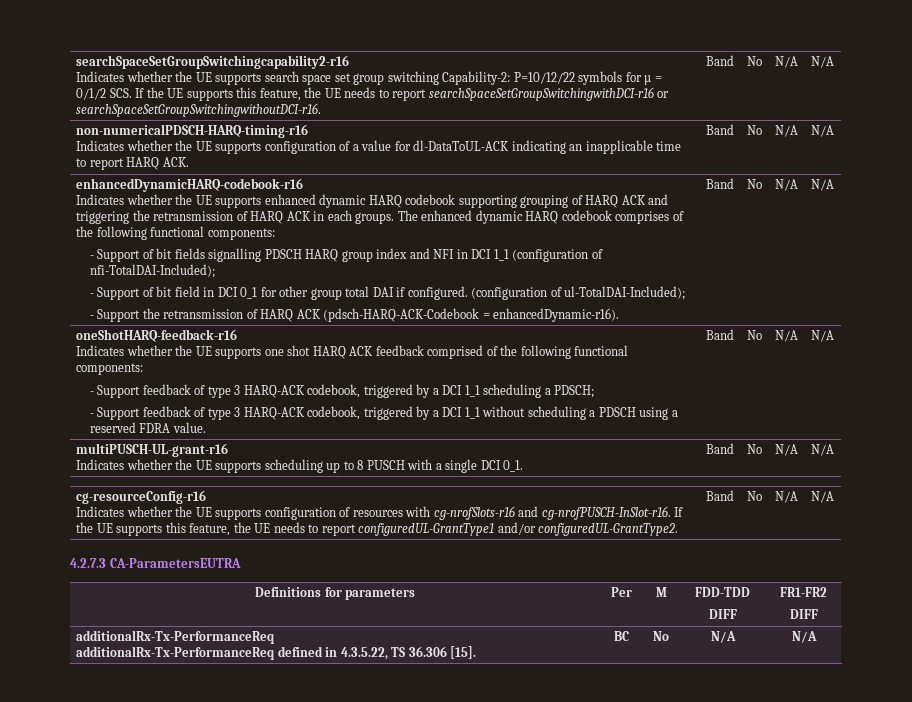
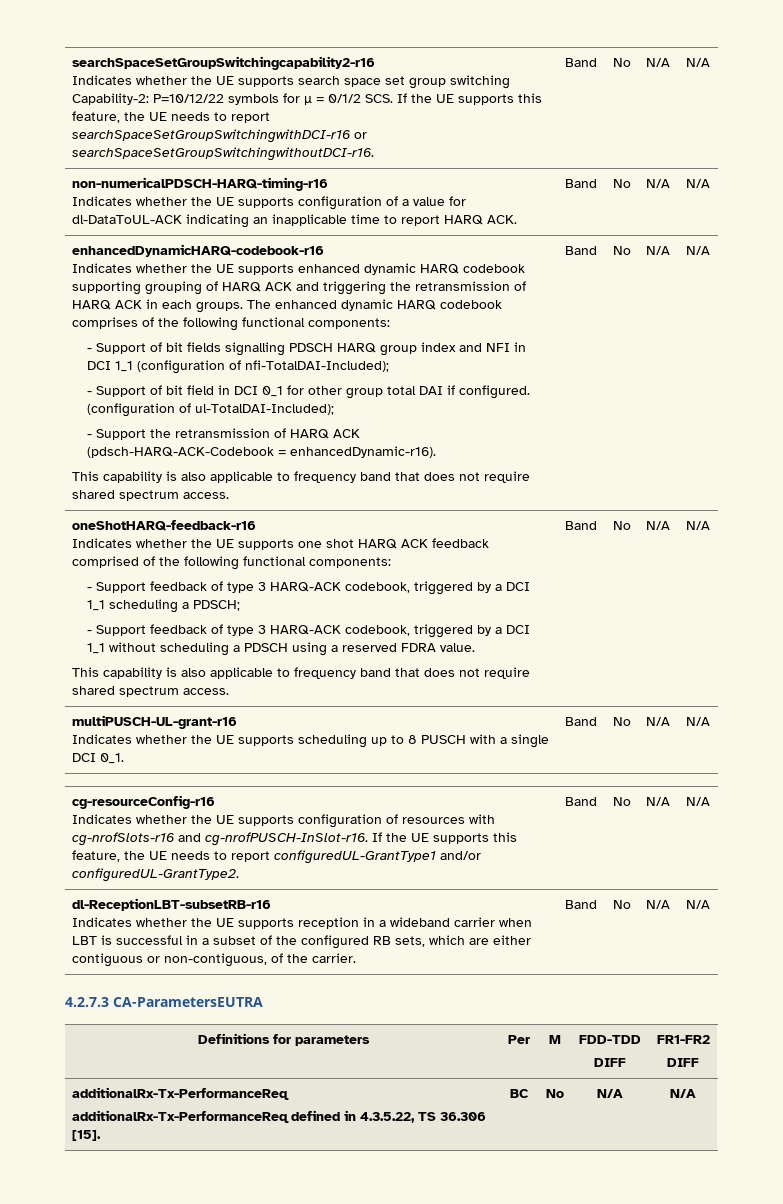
(620, 315) none -> [72,471,531,483] [72,490,230,501] // This capability is also applicable to frequency band that does not require shared spectrum access.
(206, 427) none -> [72,667,531,679] [72,686,230,697] // This capability is also applicable to frequency band that does not require shared spectrum access.
(834, 497) none -> [72,898,272,911] [72,917,533,929] [72,935,532,949] [72,953,357,967] [565,900,597,909] [612,900,631,909] [646,900,670,909] [685,900,710,909] // dl-ReceptionLBT-subsetRB-r16 // Indicates whether the UE supports reception in a wideband carrier when LBT is successful in a subset of the configured RB sets, which are either contiguous or non-contiguous, of the carrier. | Band | No | N/A | N/A

